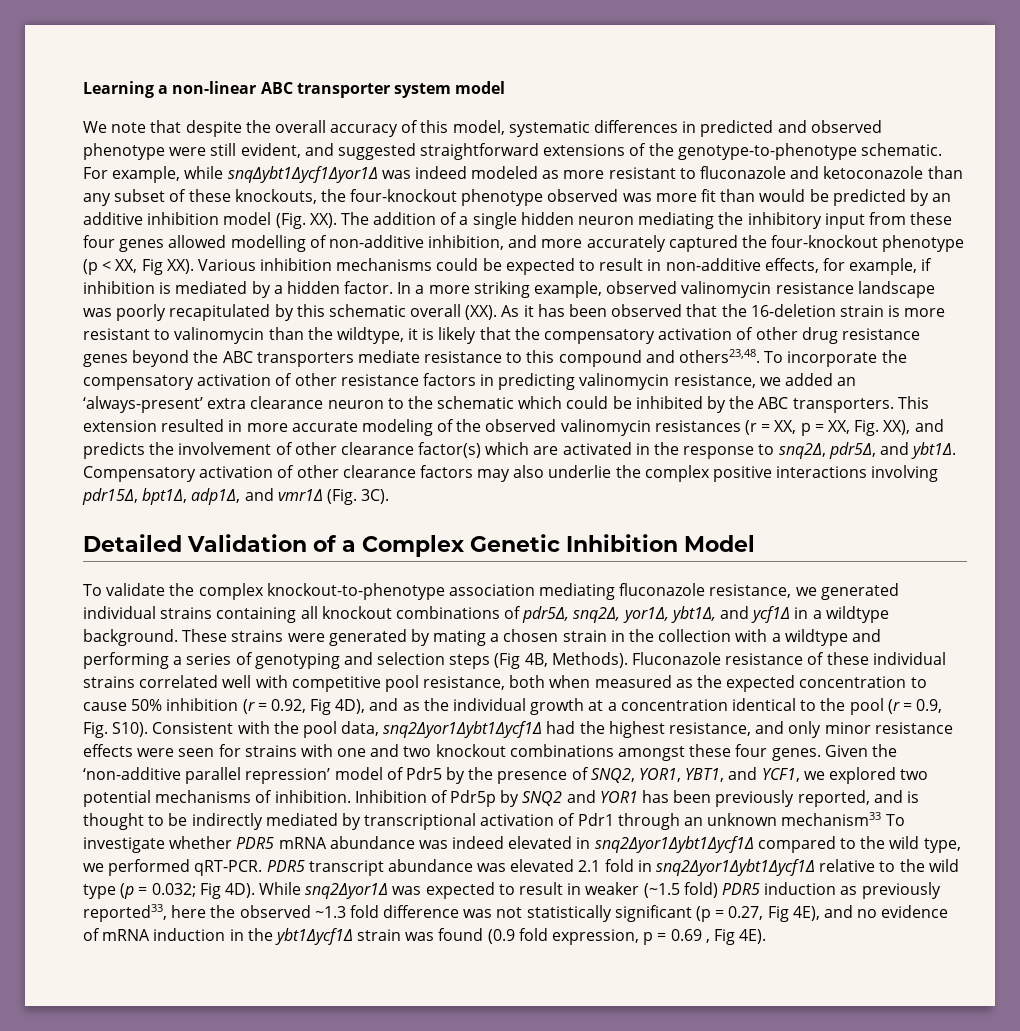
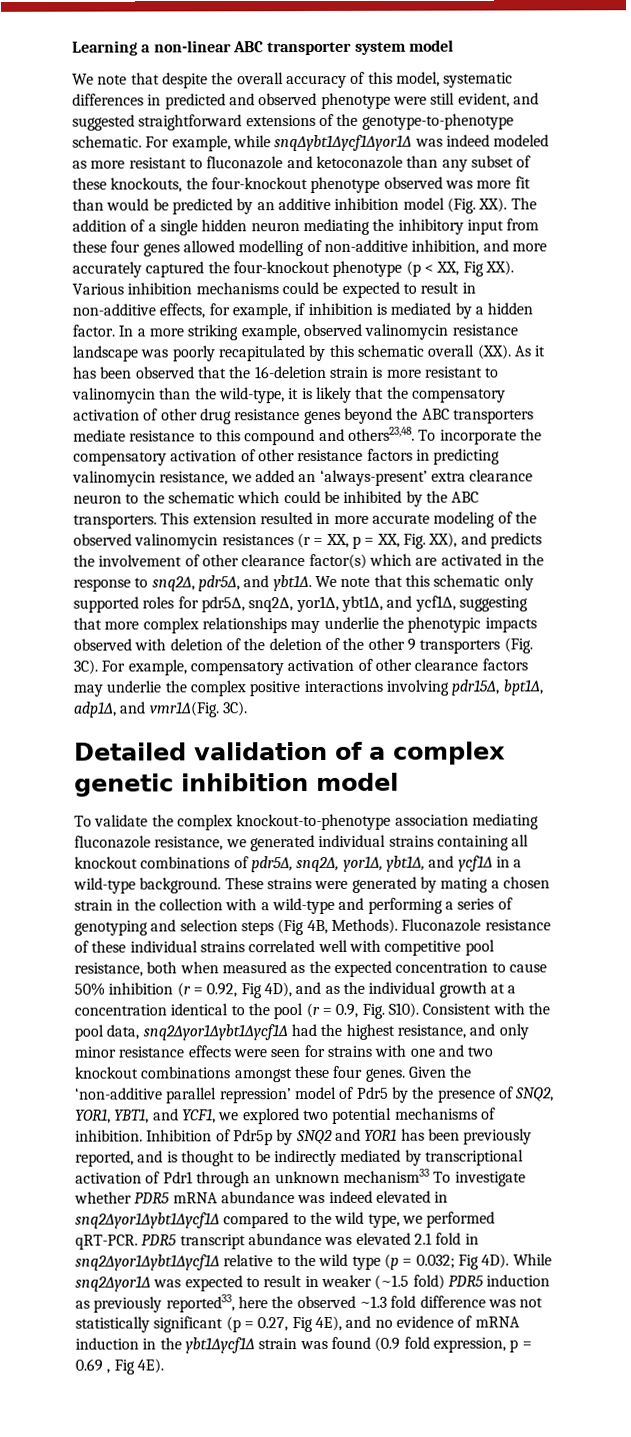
[336,327,404,344] wildtype, -> [218,387,285,404] wild-type,
[83,466,196,482] Compensatory -> [314,574,534,591] [73,595,528,613] [73,616,537,634] [73,637,533,654] [73,659,284,676] We note that this schematic only supported roles for pdr5∆, snq2∆, yor1∆, ybt1∆, and ycf1∆, suggesting that more complex relationships may underlie the phenotypic impacts observed with deletion of the deletion of the other 9 transporters (Fig. 3C). For example, compensatory
[513,465,545,478] also -> (103, 690) none
[277,489,357,505] vmr1∆ (Fig. -> [148,701,219,718] vmr1∆(Fig.
[187,534,755,557] Validation of a Complex Genetic Inhibition Model -> [194,741,506,765] [74,772,399,797] validation of a complex genetic inhibition model
[825,606,889,623] wildtype -> [73,877,136,894] wild-type
[784,629,848,646] wildtype -> [271,897,335,915] wild-type

